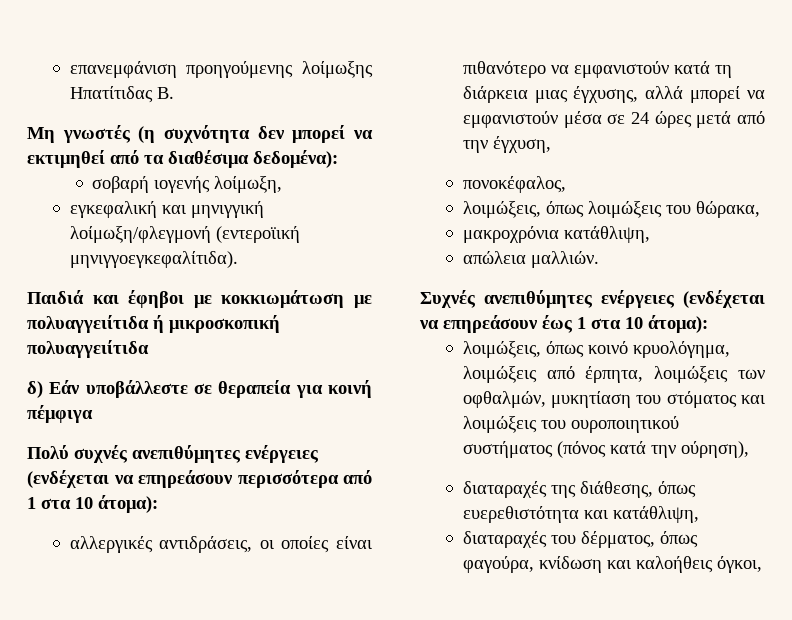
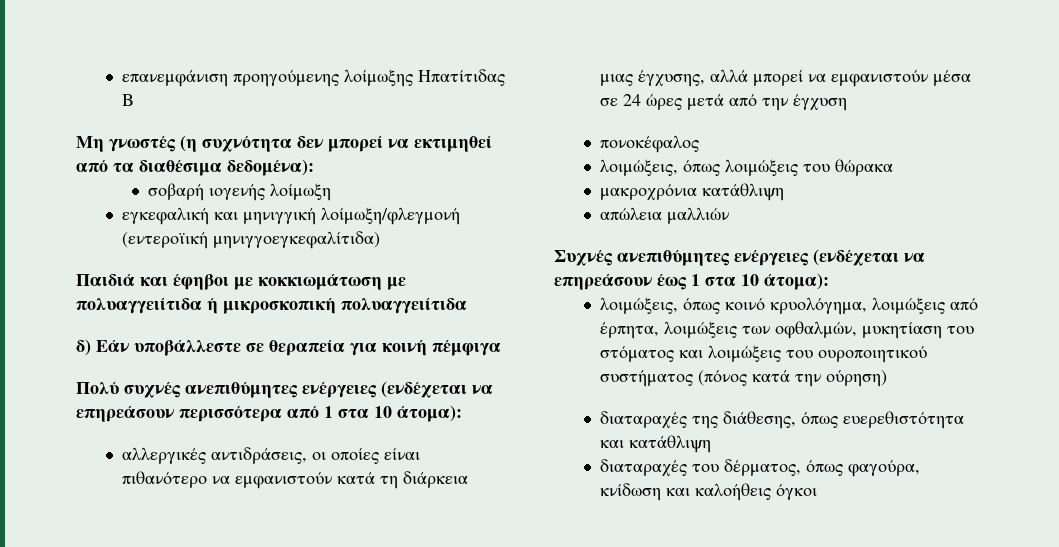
[156,87,174,99] Β. -> [121,94,134,106] Β
[214,176,283,193] λοίμωξη, -> [270,183,332,201] λοίμωξη
[69,251,238,268] μηνιγγοεγκεφαλίτιδα). -> [212,231,380,249] μηνιγγοεγκεφαλίτιδα)
[492,136,551,153] [462,176,566,193] έγχυση, // πονοκέφαλος, -> [792,94,847,111] [599,135,699,153] έγχυση // πονοκέφαλος
[695,201,760,218] θώρακα, -> [834,159,893,176] θώρακα
[563,226,650,243] κατάθλιψη, -> [701,183,784,201] κατάθλιψη
[530,251,599,268] μαλλιών. -> [666,207,729,224] μαλλιών
[680,441,749,458] ούρηση), -> [825,370,887,387] ούρηση)
[612,506,699,523] κατάθλιψη, -> [628,435,711,453] κατάθλιψη
[716,556,762,573] όγκοι, -> [775,484,817,500] όγκοι

